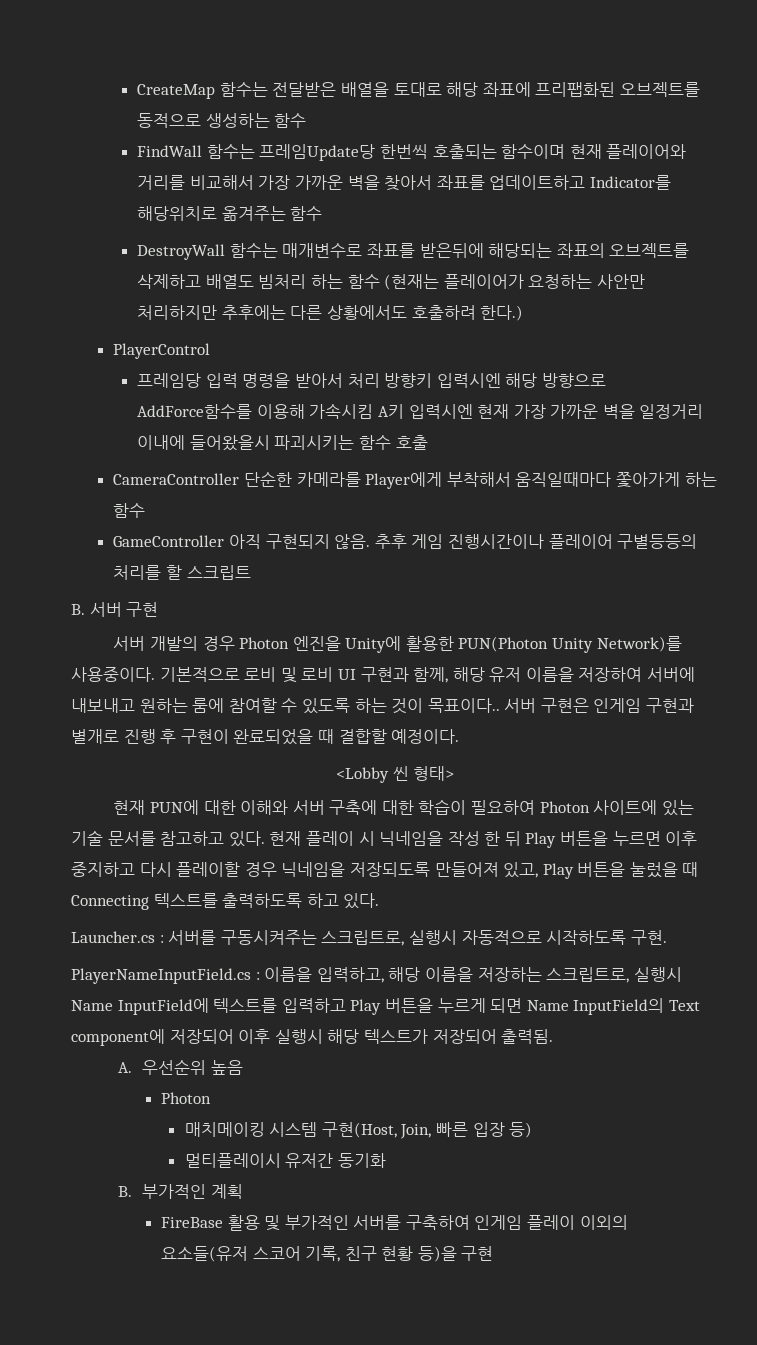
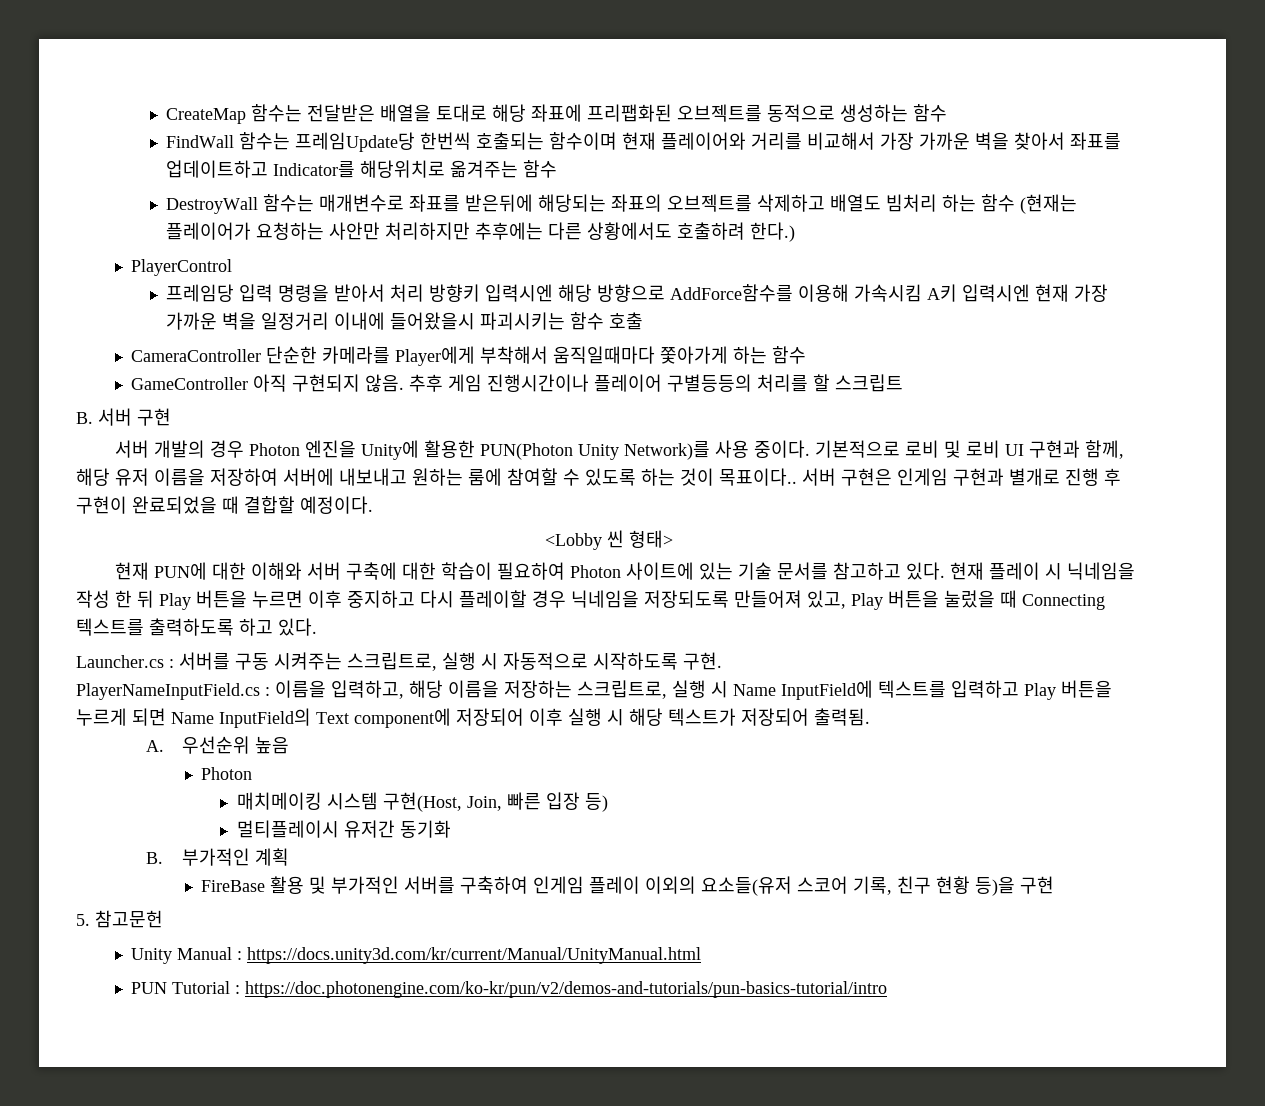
[71,667,155,682] 사용중이다. -> [715,440,811,458] 사용 중이다.
[220,930,457,946] 구동시켜주는 스크립트로, 실행시 -> [235,652,498,671] 구동 시켜주는 스크립트로, 실행 시
[633,967,682,982] 실행시 -> [672,680,728,698] 실행 시
[274,1029,323,1044] 실행시 -> [568,708,624,726] 실행 시
(494, 1253) none -> [76,910,163,928] [130,947,701,964] [130,981,887,998] // 5. 참고문헌 // Unity Manual : https://docs.unity3d.com/kr/current/Manual/UnityManual.html // PUN Tutorial : https://doc.photonengine.com/ko-kr/pun/v2/demos-and-tutorials/pun-basics-tutorial/intro

